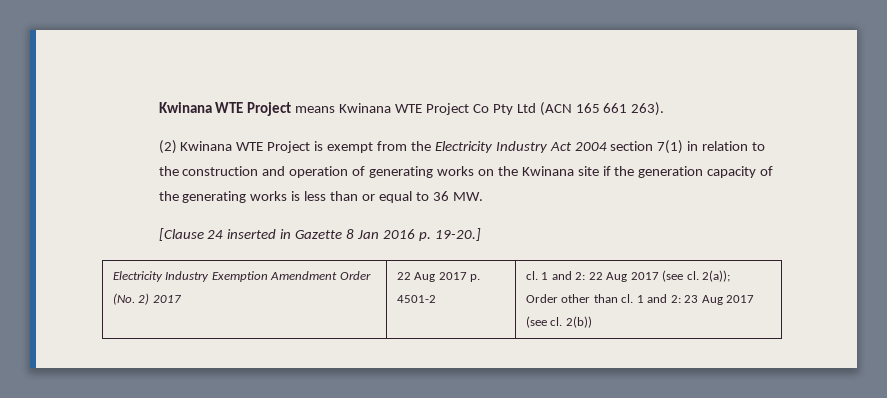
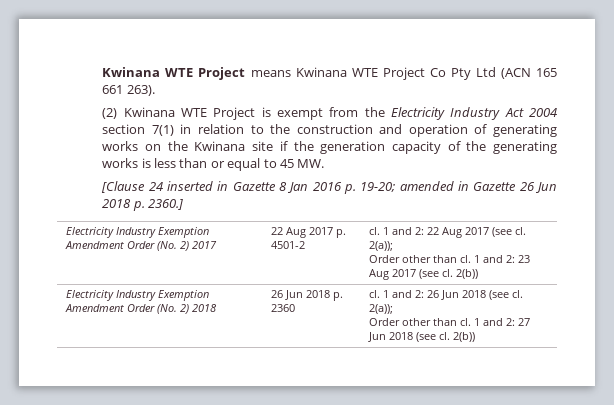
[432,191,449,201] 36 -> [279,159,294,168] 45
[434,228,481,241] 19-20.] -> [360,181,557,193] [102,199,184,211] 19-20; amended in Gazette 26 Jun 2018 p. 2360.]
(592, 322) none -> [65,290,209,301] [64,304,216,314] [270,290,343,301] [270,304,295,312] [368,290,523,300] [368,304,393,314] [368,318,530,326] [367,332,475,342] // Electricity Industry Exemption Amendment Order (No. 2) 2018 | 26 Jun 2018 p. 2360 | cl. 1 and 2: 26 Jun 2018 (see cl. 2(a)); // Order other than cl. 1 and 2: 27 Jun 2018 (see cl. 2(b))

